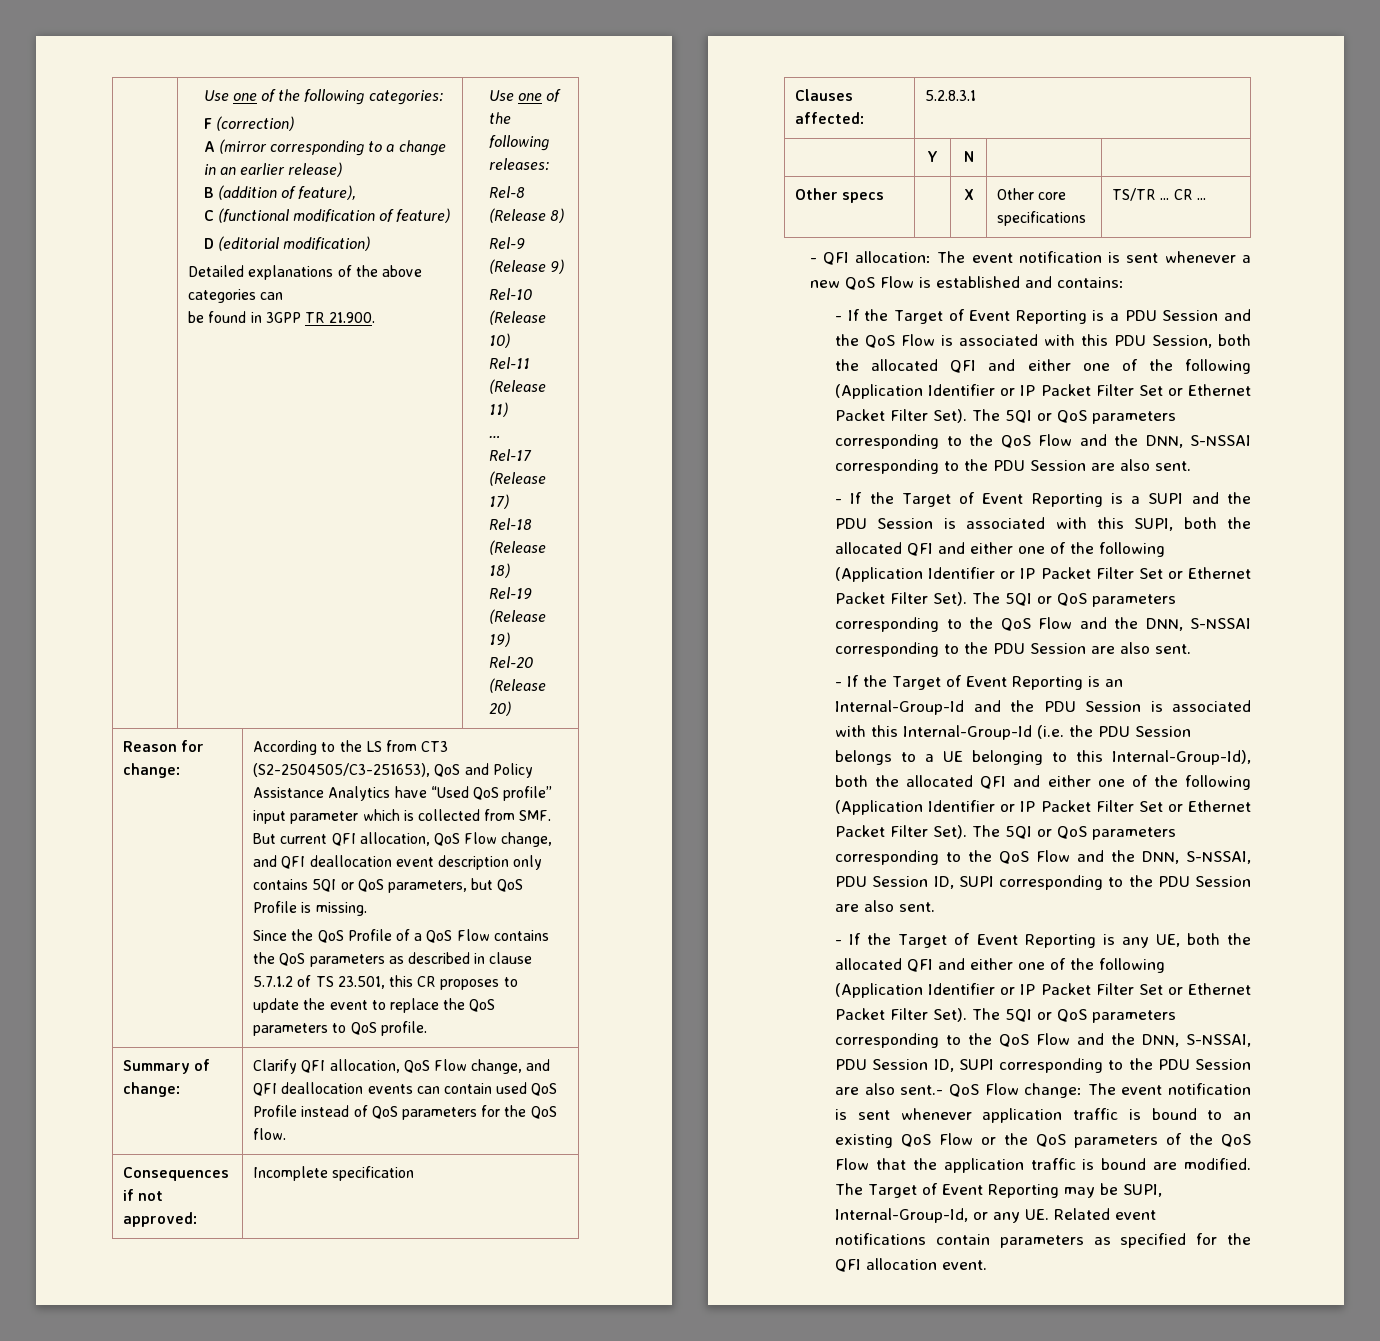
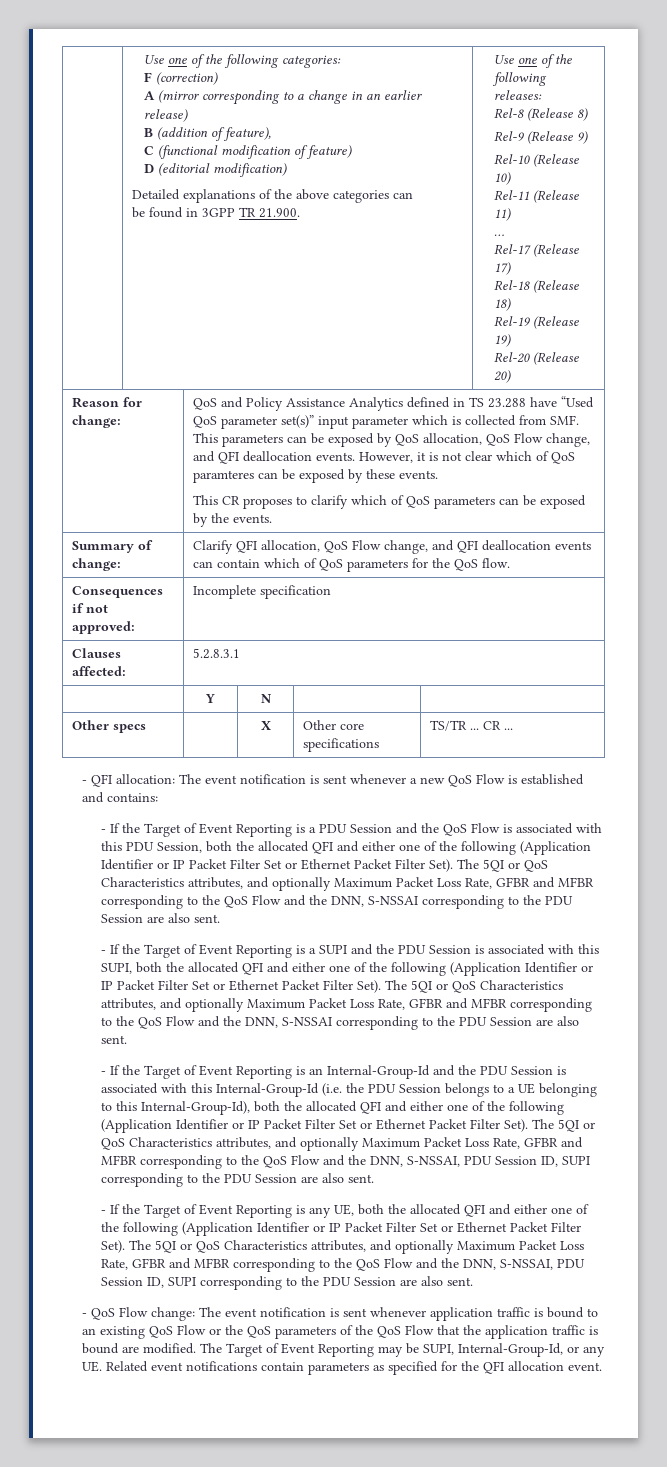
[253,740,449,755] [253,763,431,777] According to the LS from CT3 (S2-2504505/C3-251653), -> (121, 421) none
(391, 793) none -> [406,397,526,408] defined in TS 23.288
[503,786,553,801] profile” -> [220,415,314,429] parameter set(s)”
[253,832,553,847] [253,855,543,870] [253,878,524,893] [253,901,367,916] [253,929,549,943] [253,952,533,967] [253,975,518,990] [253,998,496,1013] [253,1021,427,1036] But current QFI allocation, QoS Flow change, and QFI deallocation event description only contains 5QI or QoS parameters, but QoS Profile is missing. // Since the QoS Profile of a QoS Flow contains the QoS parameters as described in clause 5.7.1.2 of TS 23.501, this CR proposes to update the event to replace the QoS parameters to QoS profile. -> [192,433,590,447] [192,451,575,464] [192,469,438,483] [192,495,586,509] [192,513,272,527] This parameters can be exposed by QoS allocation, QoS Flow change, and QFI deallocation events. However, it is not clear which of QoS paramteres can be exposed by these events. // This CR proposes to clarify which of QoS parameters can be exposed by the events.
[496,1082,558,1096] [253,1105,350,1117] used QoS Profile instead -> [263,558,300,568] which
[1092,411,1177,424] parameters -> [101,877,595,891] Characteristics attributes, and optionally Maximum Packet Loss Rate, GFBR and MFBR
[1092,594,1177,607] parameters -> [480,980,564,990] [101,998,508,1012] Characteristics attributes, and optionally Maximum Packet Loss Rate, GFBR and MFBR
[1092,827,1177,840] parameters -> [129,1137,584,1151] [101,1155,138,1165] Characteristics attributes, and optionally Maximum Packet Loss Rate, GFBR and MFBR
[1092,1010,1177,1023] parameters -> [224,1240,585,1254] [101,1258,231,1270] Characteristics attributes, and optionally Maximum Packet Loss Rate, GFBR and MFBR
[900,1085,944,1095] sent.- -> [447,1277,474,1286] [81,1313,87,1317] sent. // -

